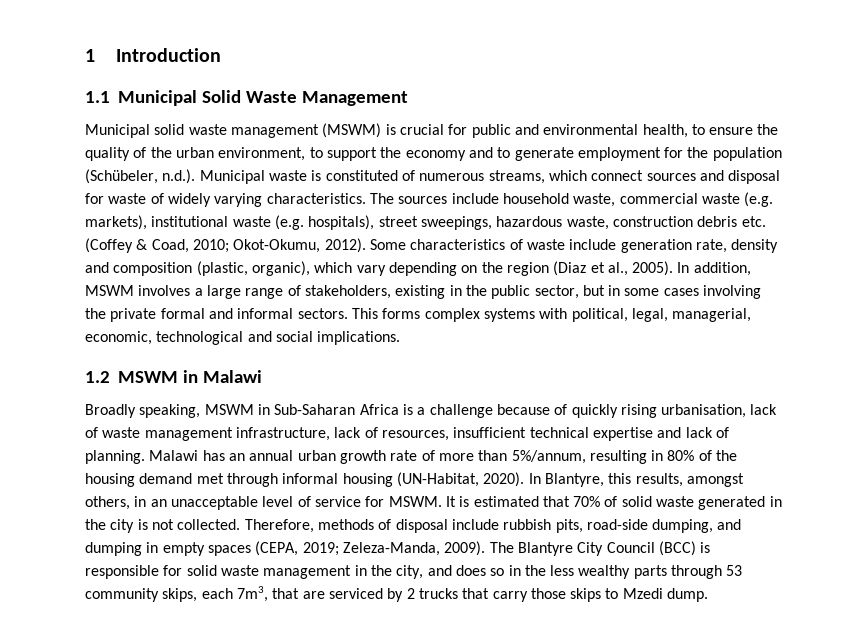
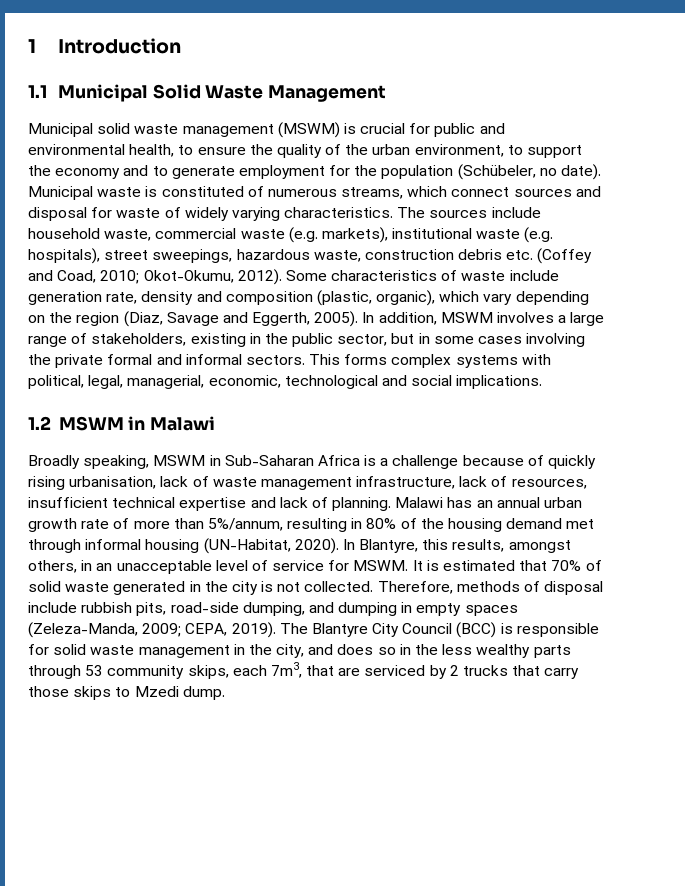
[162,169,196,184] n.d.). -> [539,164,602,180] no date).
[136,239,148,250] & -> [28,270,53,281] and
[553,261,628,276] (Diaz et al., -> [123,311,311,327] (Diaz, Savage and Eggerth,
[255,541,486,556] (CEPA, 2019; Zeleza-Manda, 2009). -> [28,622,276,638] (Zeleza-Manda, 2009; CEPA, 2019).

